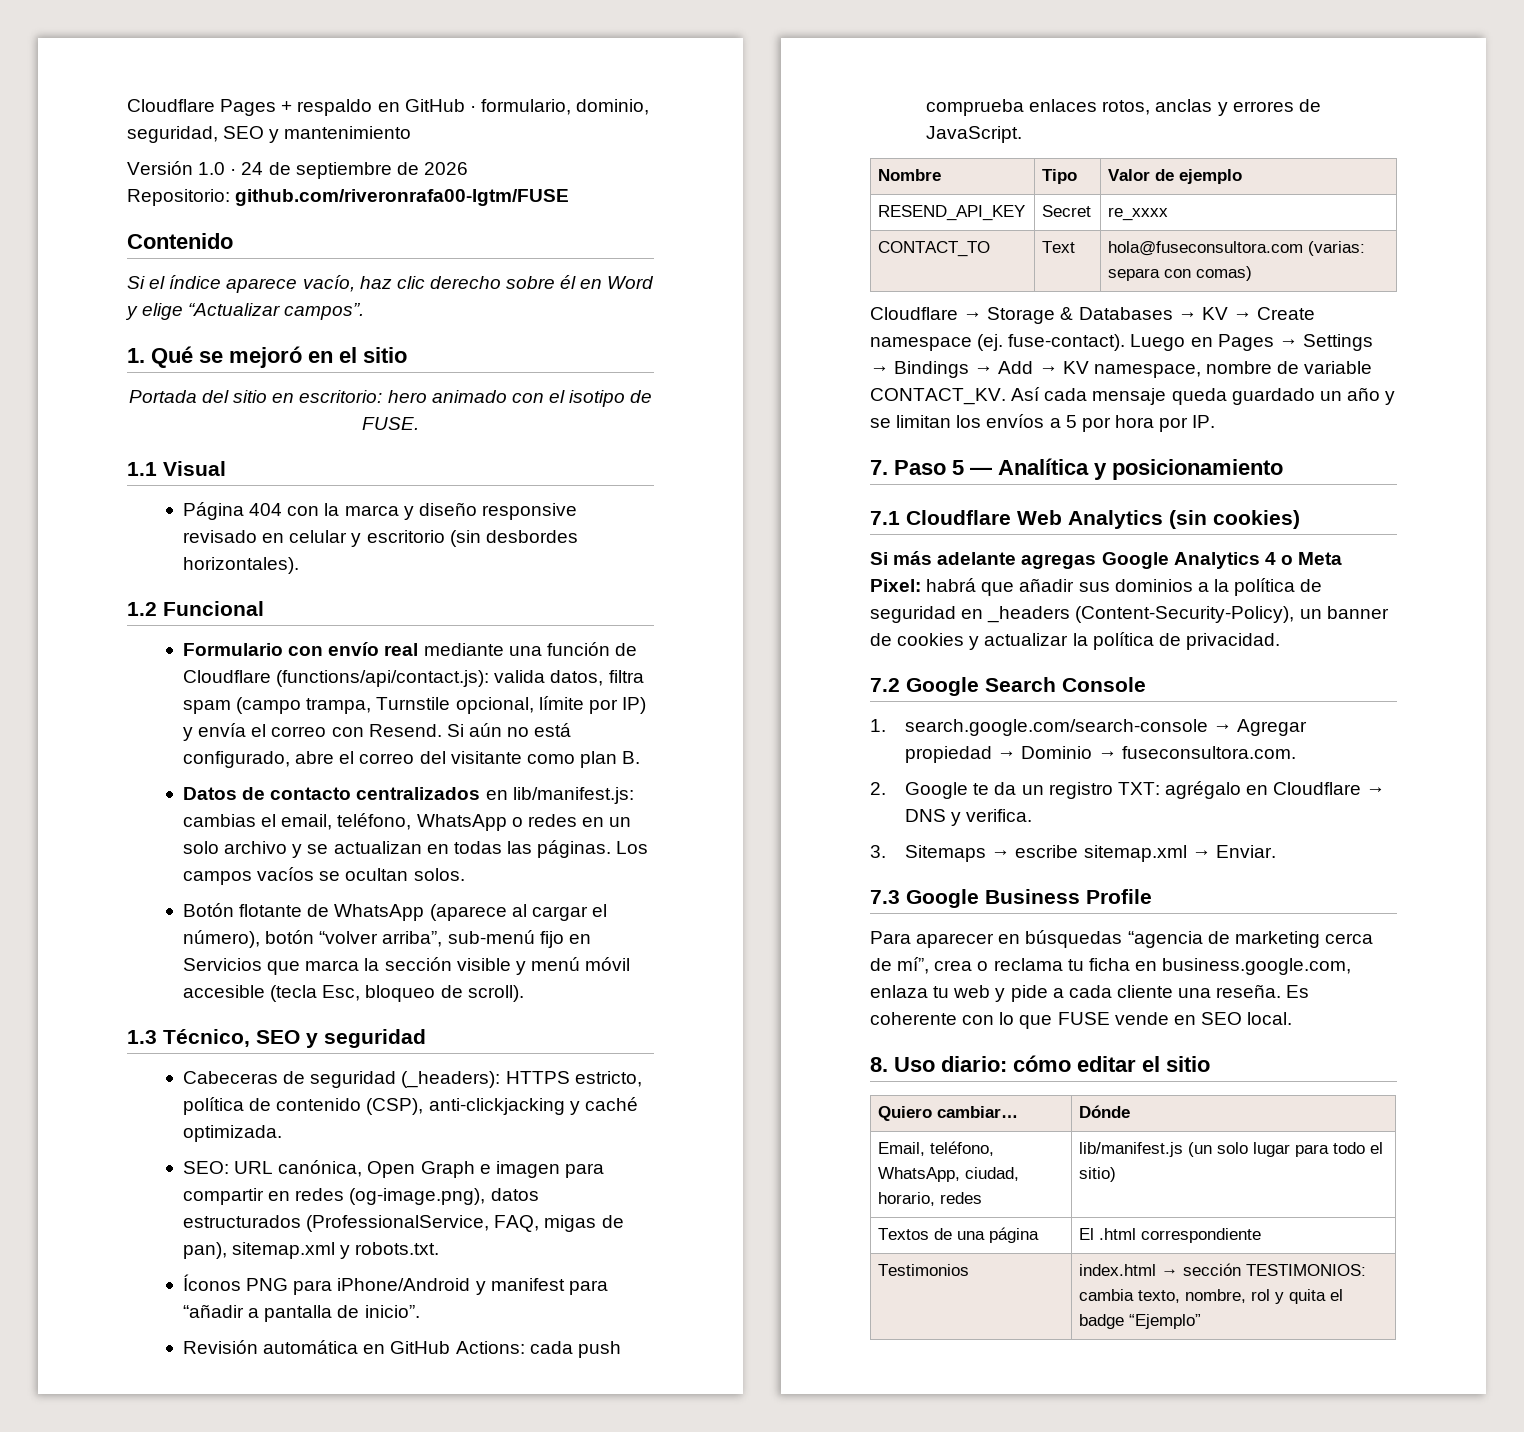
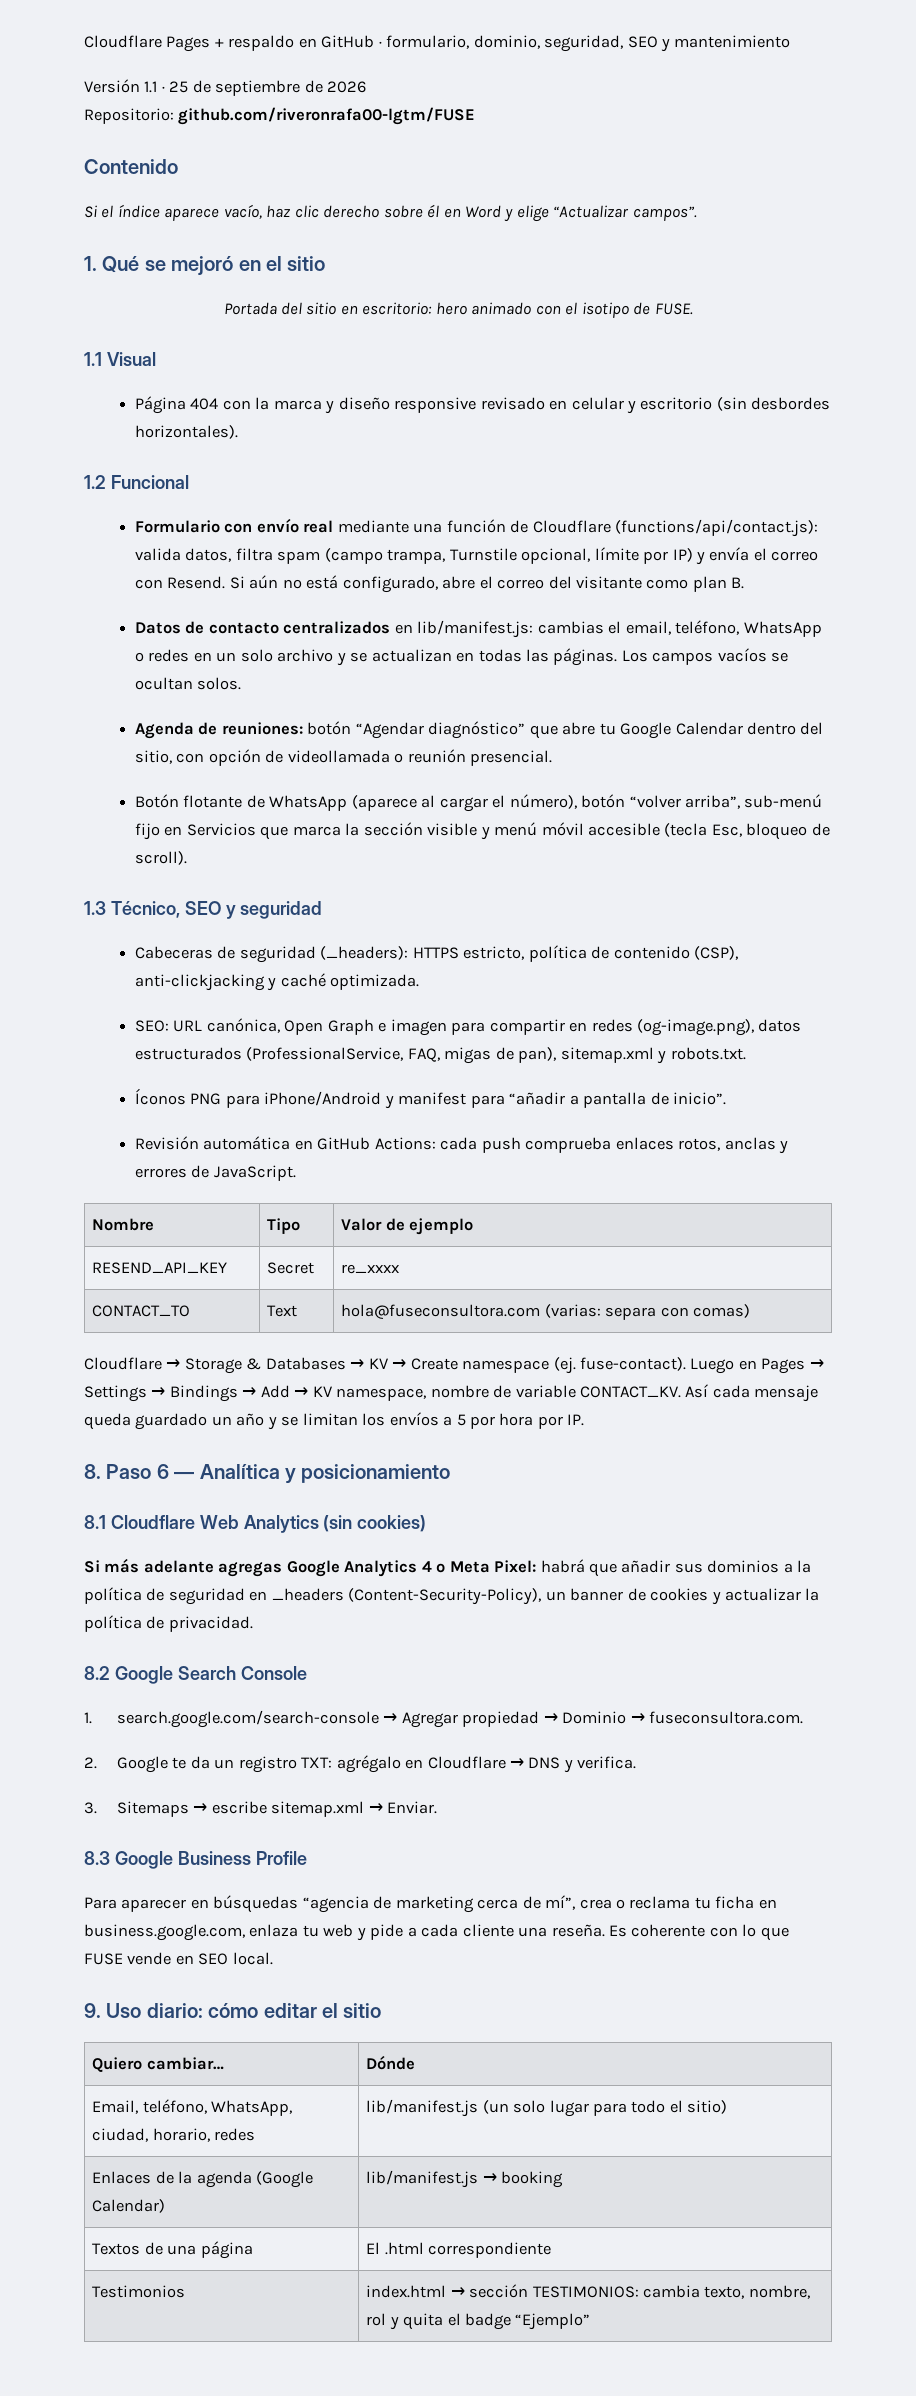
[198,162,264,175] 1.0 · 24 -> [144,81,189,93] 1.1 · 25
(465, 874) none -> [135,721,824,739] [135,749,553,766] // Agenda de reuniones: botón “Agendar diagnóstico” que abre tu Google Calendar dentro del sitio, con opción de videollamada o reunión presencial.
[870,460,964,475] 7. Paso 5 -> [84,1464,169,1479] 8. Paso 6
[870,511,900,525] 7.1 -> [84,1515,106,1529] 8.1
[870,678,900,692] 7.2 -> [84,1666,110,1680] 8.2
[870,890,900,904] 7.3 -> [84,1851,110,1865] 8.3
[870,1057,888,1072] 8. -> [84,2003,101,2018] 9.
(1117, 1174) none -> [92,2171,314,2188] [92,2199,166,2213] [366,2170,564,2188] // Enlaces de la agenda (Google Calendar) | lib/manifest.js → booking

